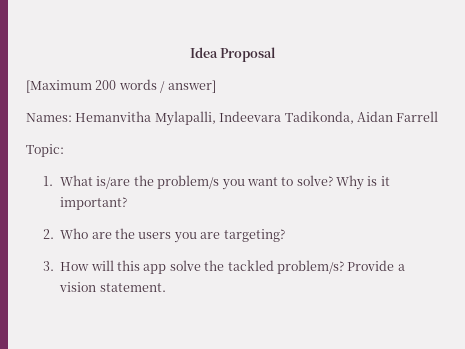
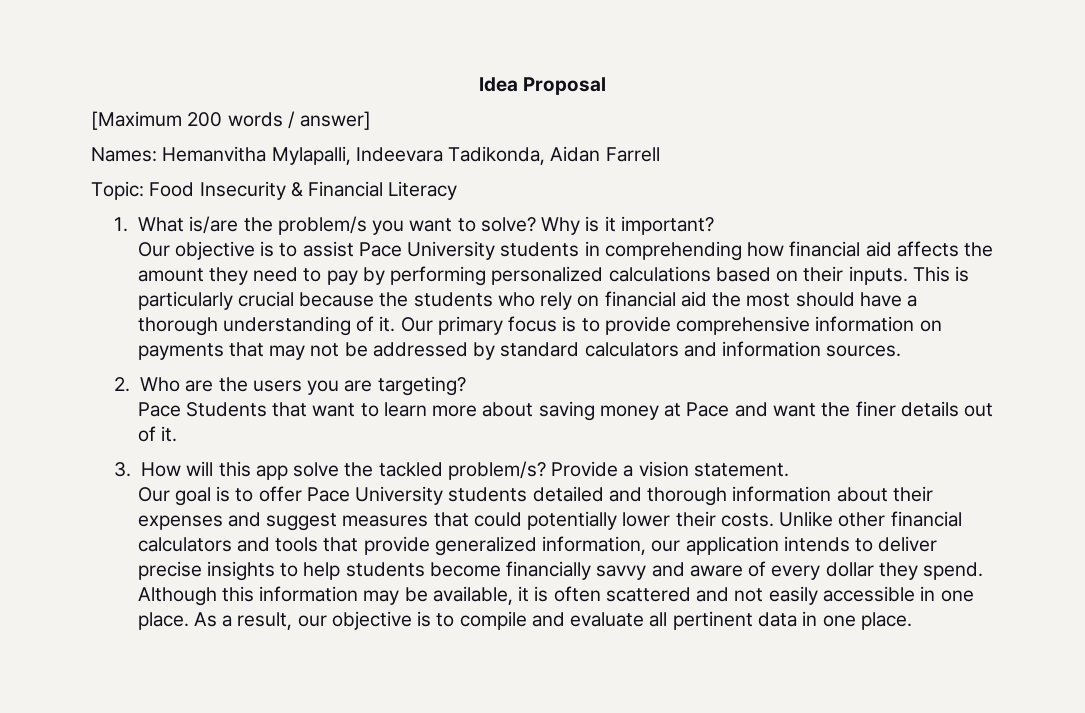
(64, 150) none -> [149,181,458,200] Food Insecurity & Financial Literacy
(128, 203) none -> [137,241,994,261] [137,266,970,286] [137,291,918,310] [137,316,942,336] [137,341,902,360] // Our objective is to assist Pace University students in comprehending how financial aid affects the amount they need to pay by performing personalized calculations based on their inputs. This is particularly crucial because the students who rely on financial aid the most should have a thorough understanding of it. Our primary focus is to provide comprehensive information on payments that may not be addressed by standard calculators and information sources.
(285, 235) none -> [137,401,994,421] [137,426,177,442] // Pace Students that want to learn more about saving money at Pace and want the finer details out of it.
(166, 287) none -> [137,486,934,506] [137,511,962,531] [137,536,938,556] [137,561,984,581] [137,586,974,606] [137,611,912,630] // Our goal is to offer Pace University students detailed and thorough information about their expenses and suggest measures that could potentially lower their costs. Unlike other financial calculators and tools that provide generalized information, our application intends to deliver precise insights to help students become financially savvy and aware of every dollar they spend. Although this information may be available, it is often scattered and not easily accessible in one place. As a result, our objective is to compile and evaluate all pertinent data in one place.

